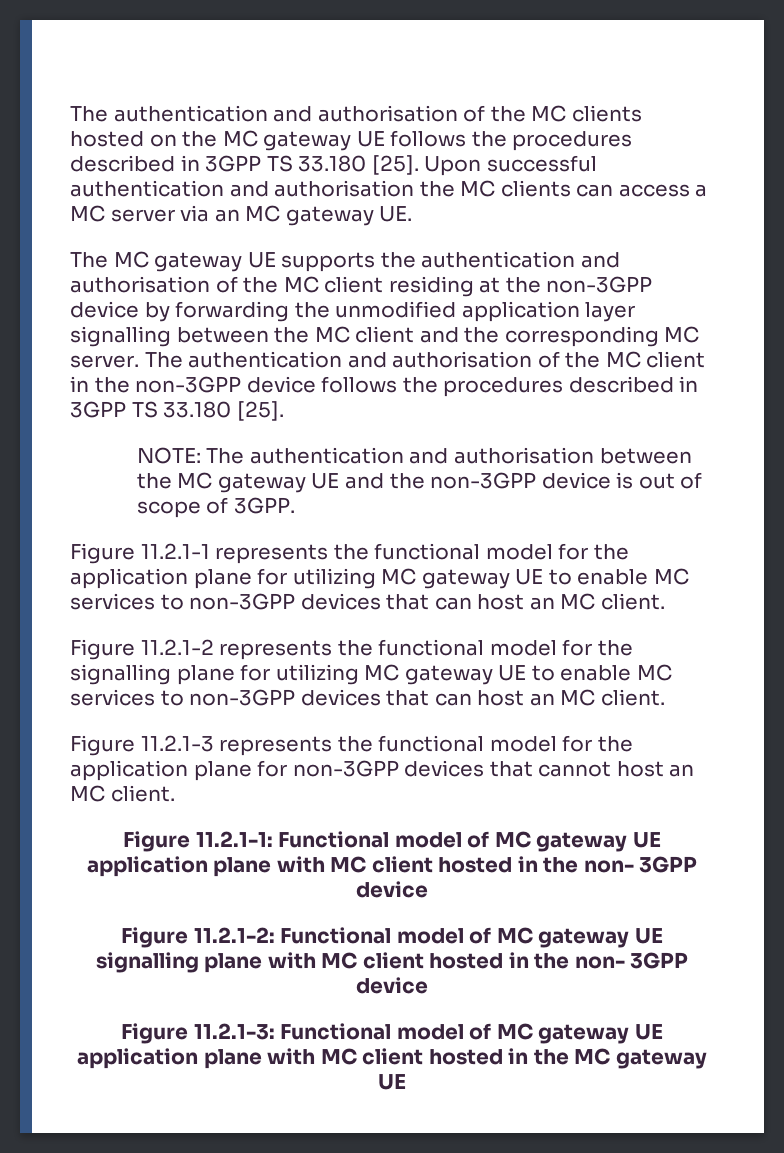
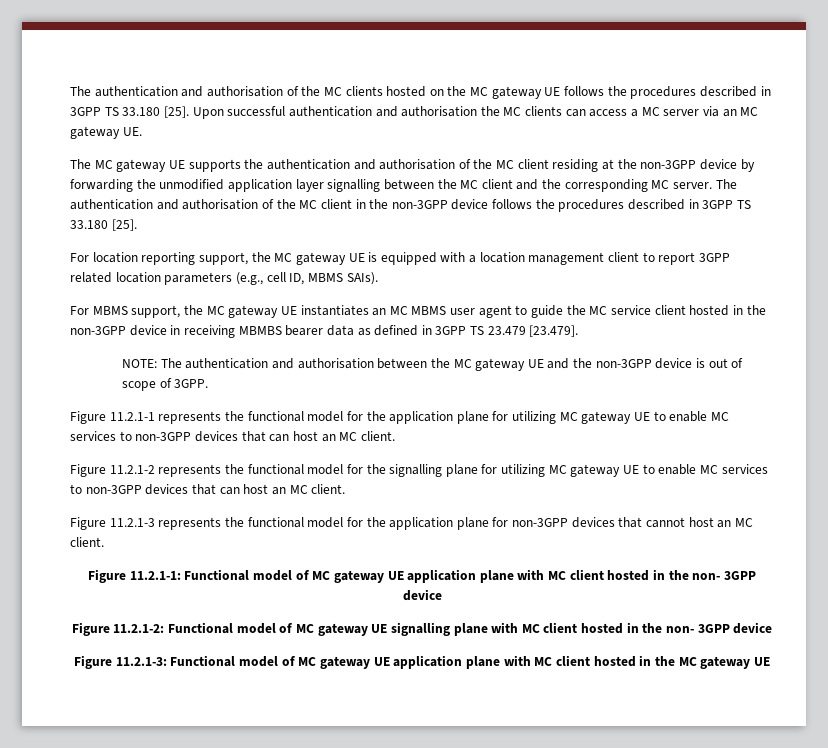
(284, 411) none -> [70,252,730,265] [70,272,378,285] [70,305,766,318] [70,325,579,338] // For location reporting support, the MC gateway UE is equipped with a location management client to report 3GPP related location parameters (e.g., cell ID, MBMS SAIs). // For MBMS support, the MC gateway UE instantiates an MC MBMS user agent to guide the MC service client hosted in the non-3GPP device in receiving MBMBS bearer data as defined in 3GPP TS 23.479 [23.479].

